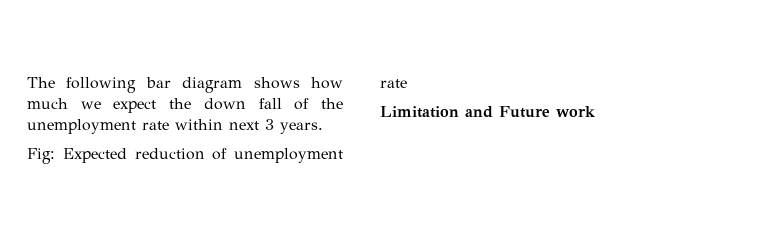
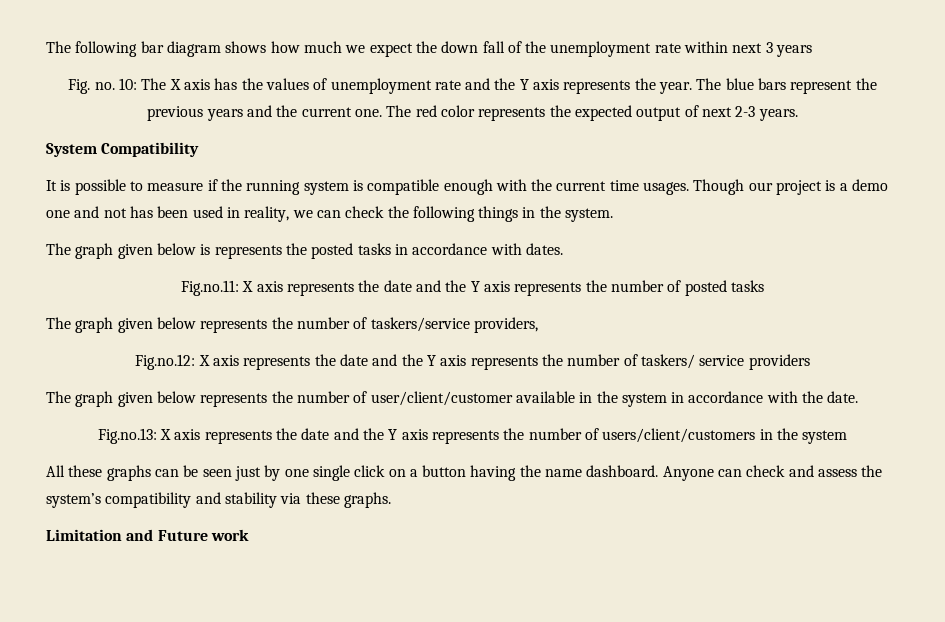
[280,122,323,134] [27,148,343,164] [380,79,407,88] years. // Fig: Expected reduction of unemployment rate -> [776,45,813,57] [68,78,877,94] [147,105,798,121] [46,142,200,157] [46,179,889,195] [46,206,614,222] [46,243,563,259] [181,280,764,296] [46,317,538,333] [135,354,810,370] [46,391,859,407] [97,428,848,444] [46,465,883,481] [46,492,391,508] years // Fig. no. 10: The X axis has the values of unemployment rate and the Y axis represents the year. The blue bars represent the previous years and the current one. The red color represents the expected output of next 2-3 years. // System Compatibility // It is possible to measure if the running system is compatible enough with the current time usages. Though our project is a demo one and not has been used in reality, we can check the following things in the system. // The graph given below is represents the posted tasks in accordance with dates. // Fig.no.11: X axis represents the date and the Y axis represents the number of posted tasks // The graph given below represents the number of taskers/service providers, // Fig.no.12: X axis represents the date and the Y axis represents the number of taskers/ service providers // The graph given below represents the number of user/client/customer available in the system in accordance with the date. // Fig.no.13: X axis represents the date and the Y axis represents the number of users/client/customers in the system // All these graphs can be seen just by one single click on a button having the name dashboard. Anyone can check and assess the system’s compatibility and stability via these graphs.

